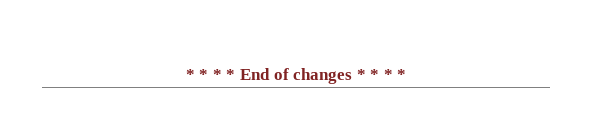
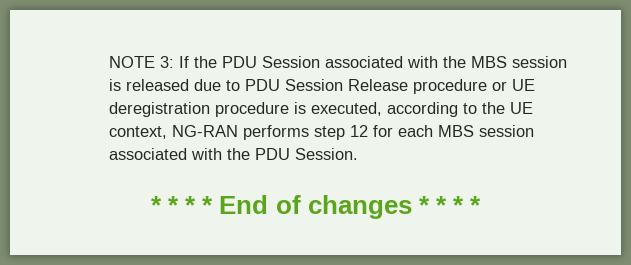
(185, 74) none -> [109,56,568,68] [109,79,536,94] [109,102,534,117] [109,125,535,140] [109,148,359,160] NOTE 3: If the PDU Session associated with the MBS session is released due to PDU Session Release procedure or UE deregistration procedure is executed, according to the UE context, NG-RAN performs step 12 for each MBS session associated with the PDU Session. //

